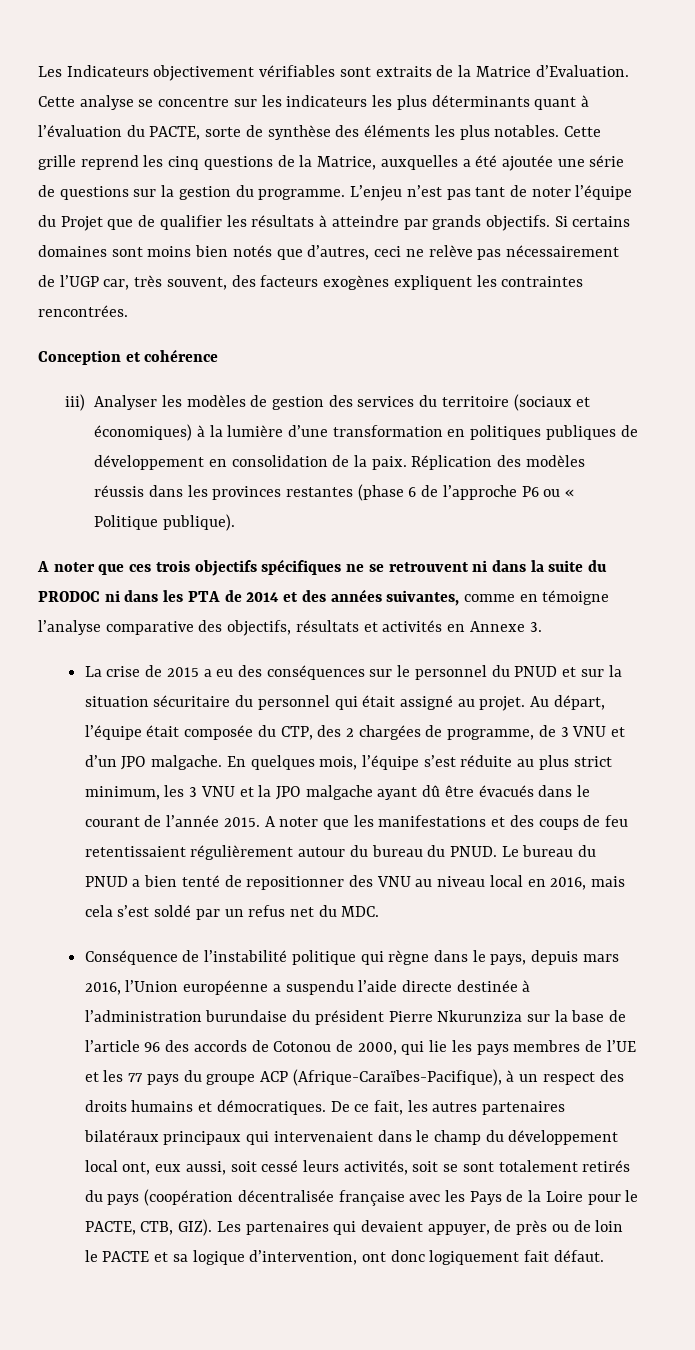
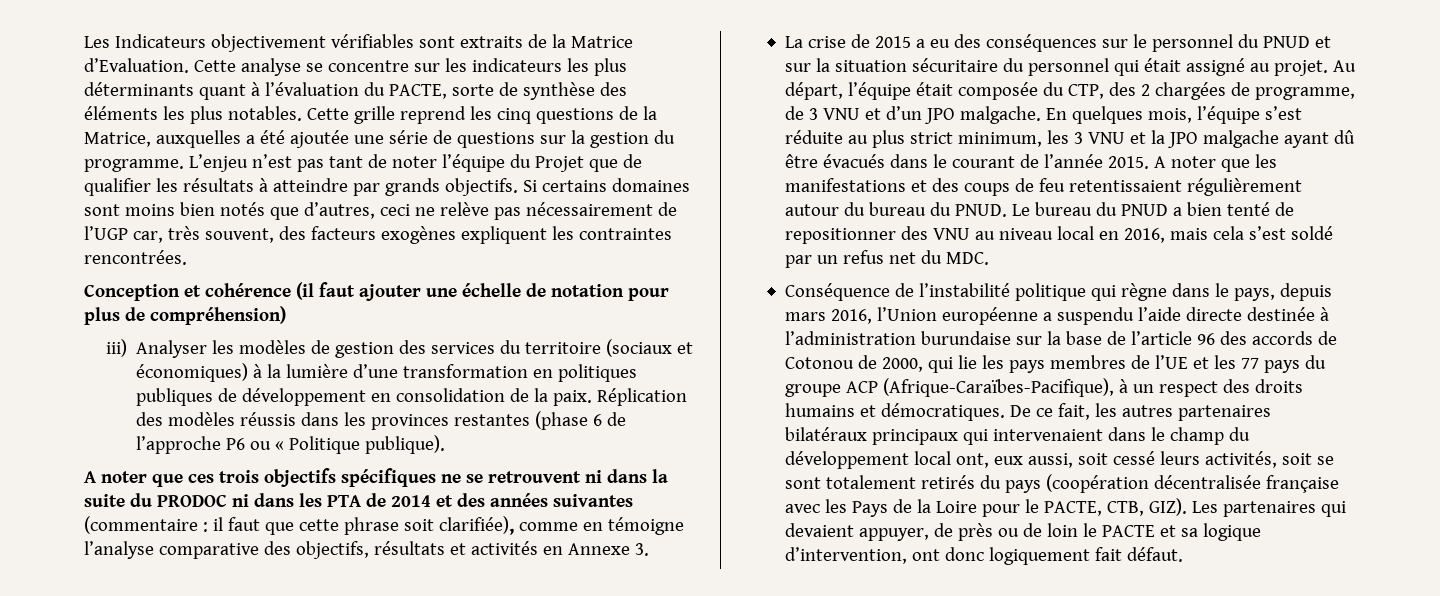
(219, 355) none -> [295,282,669,301] [84,306,286,325] (il faut ajouter une échelle de notation pour plus de compréhension)
[386,590,460,606] suivantes, -> [552,494,633,507] [84,516,514,535] suivantes (commentaire : il faut que cette phrase soit clarifiée),
[292,1010,523,1025] du président Pierre Nkurunziza -> (1011, 338) none

